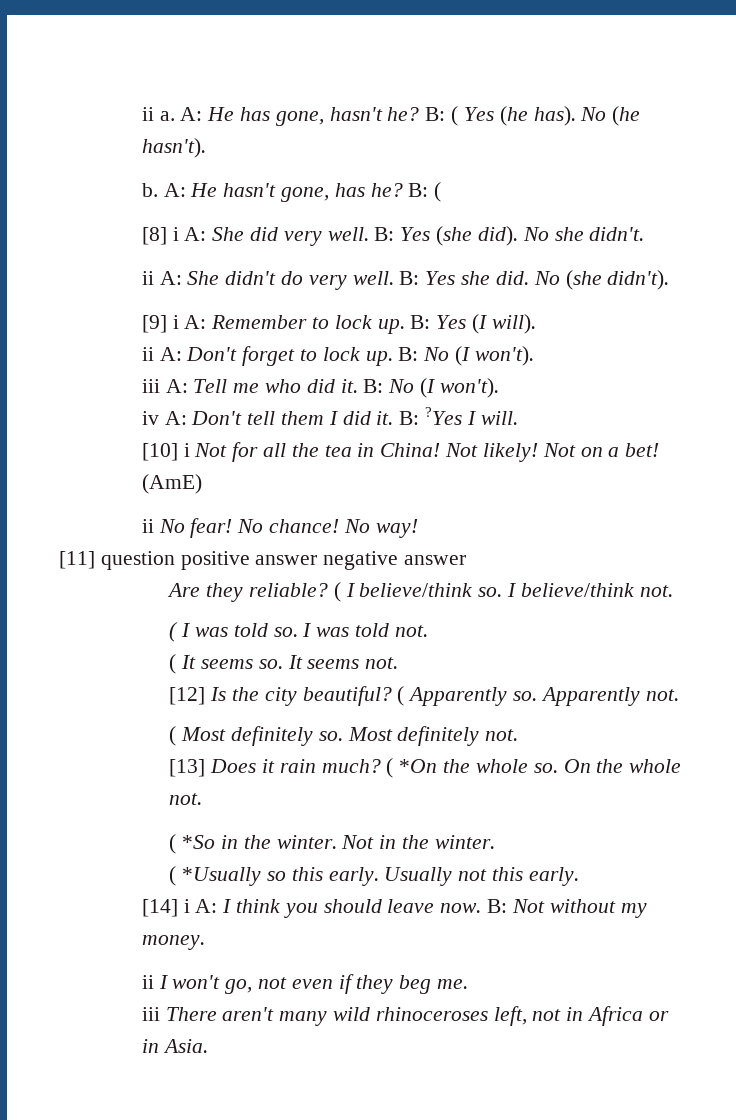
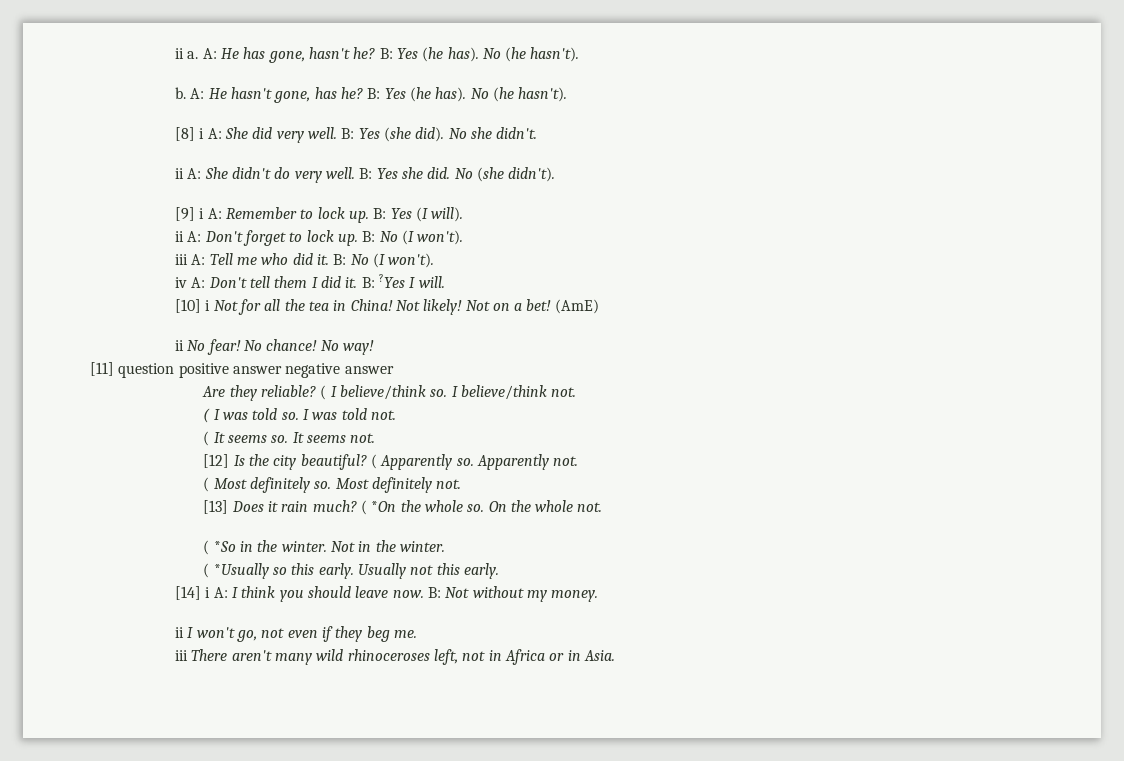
[451,106,459,126] ( -> (393, 53) none
[434,182,442,202] ( -> [384,87,568,102] Yes (he has). No (he hasn't).

